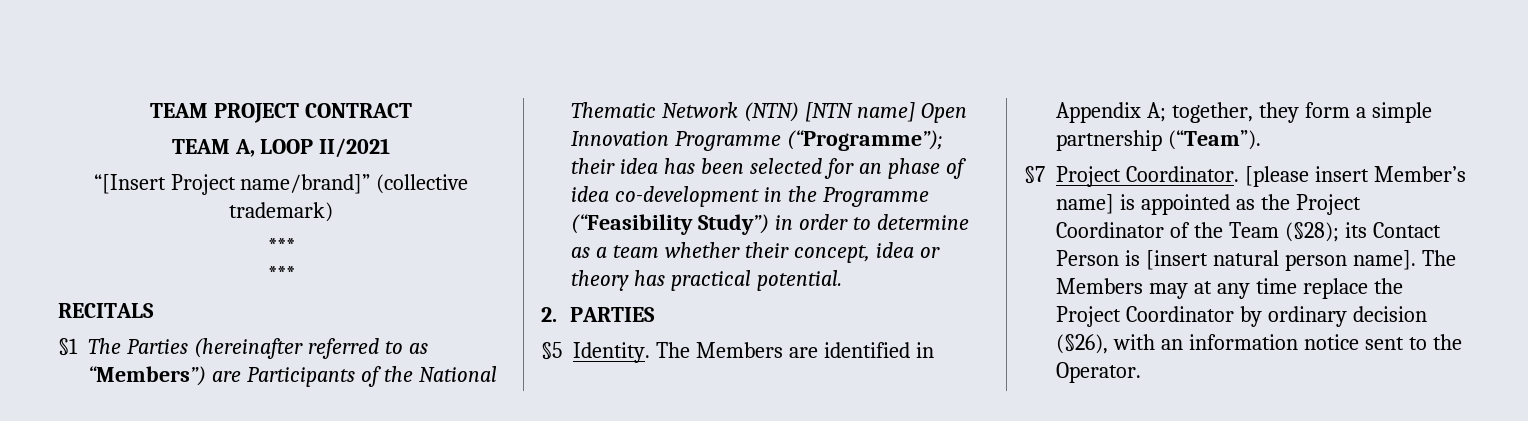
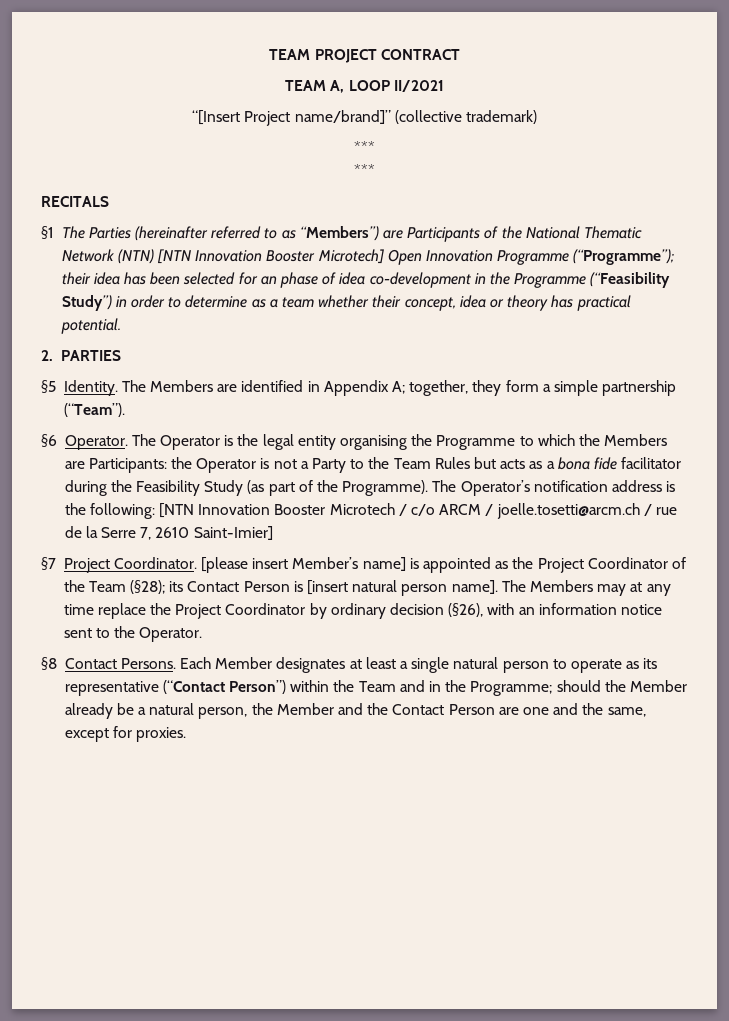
[856,102,915,122] name] -> [195,249,384,264] Innovation Booster Microtech]
(1261, 140) none -> [41,434,668,450] [64,457,682,473] [64,480,676,496] [64,503,677,519] [64,526,273,540] // §6 Operator. The Operator is the legal entity organising the Programme to which the Members are Participants: the Operator is not a Party to the Team Rules but acts as a bona fide facilitator during the Feasibility Study (as part of the Programme). The Operator’s notification address is the following: [NTN Innovation Booster Microtech / c/o ARCM / joelle.tosetti@arcm.ch / rue de la Serre 7, 2610 Saint-Imier]
(1141, 372) none -> [41,657,658,673] [64,680,687,696] [64,703,646,719] [64,726,187,742] // §8 Contact Persons. Each Member designates at least a single natural person to operate as its representative (“Contact Person”) within the Team and in the Programme; should the Member already be a natural person, the Member and the Contact Person are one and the same, except for proxies.

